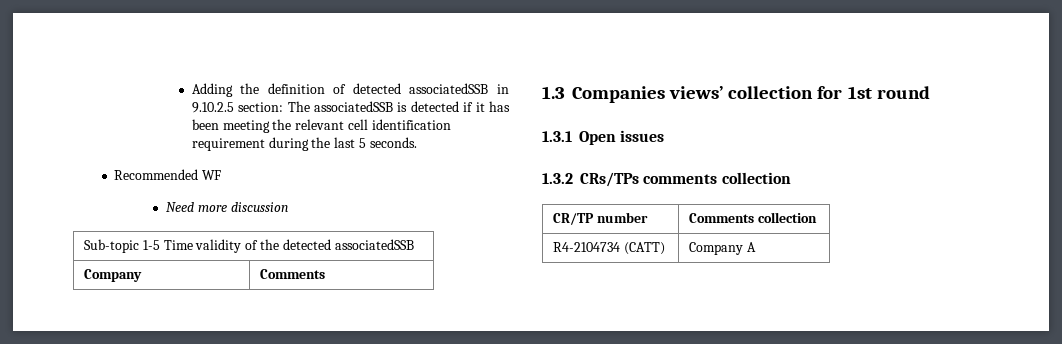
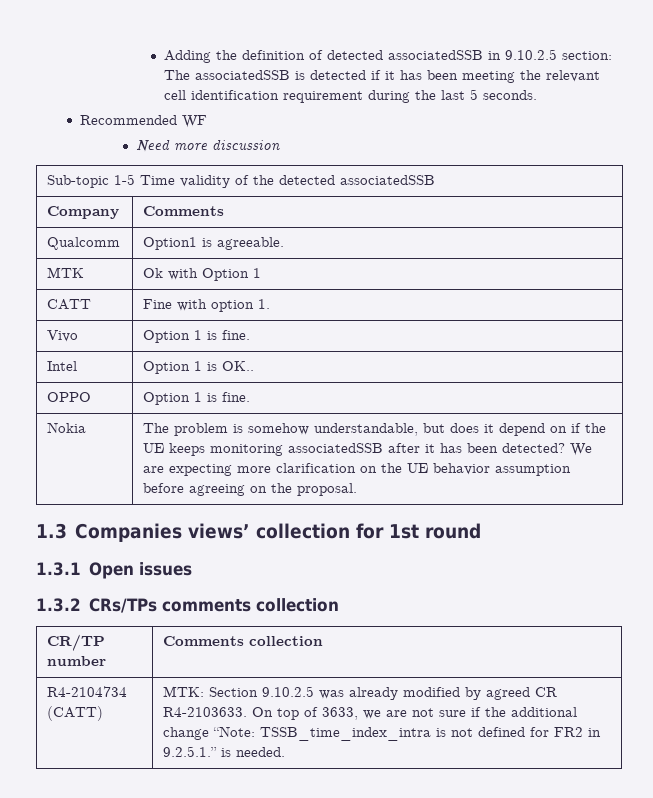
(326, 274) none -> [47,237,121,250] [143,237,285,250] [47,267,85,278] [143,268,262,281] [47,299,92,310] [143,299,271,312] [47,330,79,342] [143,330,251,343] [47,361,78,371] [143,361,255,374] [47,392,92,402] [143,392,251,405] [47,422,87,433] [143,423,607,436] [143,443,593,456] [143,463,572,476] [143,483,358,496] // Qualcomm | Option1 is agreeable. // MTK | Ok with Option 1 // CATT | Fine with option 1. // Vivo | Option 1 is fine. // Intel | Option 1 is OK.. // OPPO | Option 1 is fine. // Nokia | The problem is somehow understandable, but does it depend on if the UE keeps monitoring associatedSSB after it has been detected? We are expecting more clarification on the UE behavior assumption before agreeing on the proposal.
[689,242,756,255] Company A -> [163,686,558,700] [163,707,578,720] [163,726,602,741] [163,746,286,757] MTK: Section 9.10.2.5 was already modified by agreed CR R4-2103633. On top of 3633, we are not sure if the additional change “Note: TSSB_time_index_intra is not defined for FR2 in 9.2.5.1.” is needed.

